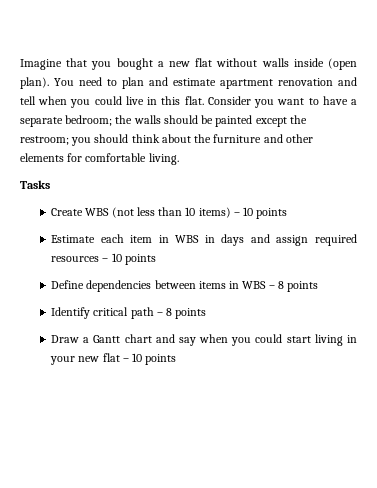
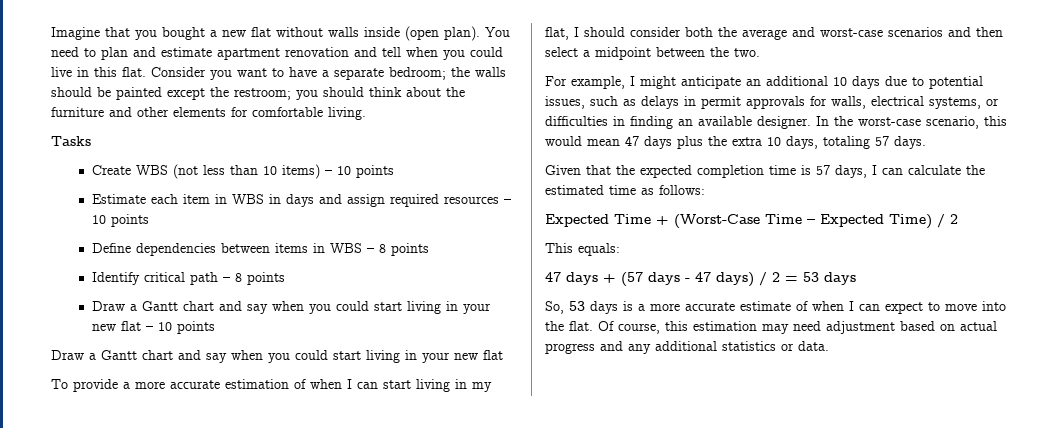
(177, 359) none -> [51,350,503,363] [51,379,492,392] [545,27,1003,40] [545,47,760,60] [545,76,983,89] [545,96,999,109] [545,116,1007,129] [545,136,926,149] [545,165,985,178] [545,185,705,195] [545,214,958,229] [545,243,620,256] [545,272,856,287] [545,301,1006,314] [545,321,997,334] [545,341,829,354] // Draw a Gantt chart and say when you could start living in your new flat // To provide a more accurate estimation of when I can start living in my flat, I should consider both the average and worst-case scenarios and then select a midpoint between the two. // For example, I might anticipate an additional 10 days due to potential issues, such as delays in permit approvals for walls, electrical systems, or difficulties in finding an available designer. In the worst-case scenario, this would mean 47 days plus the extra 10 days, totaling 57 days. // Given that the expected completion time is 57 days, I can calculate the estimated time as follows: // Expected Time + (Worst-Case Time – Expected Time) / 2 // This equals: // 47 days + (57 days - 47 days) / 2 = 53 days // So, 53 days is a more accurate estimate of when I can expect to move into the flat. Of course, this estimation may need adjustment based on actual progress and any additional statistics or data.

